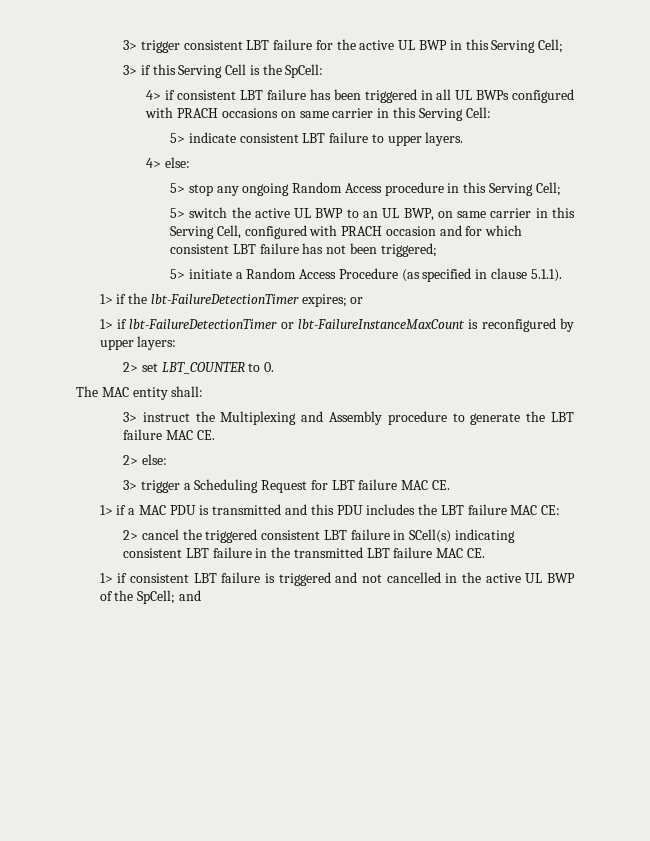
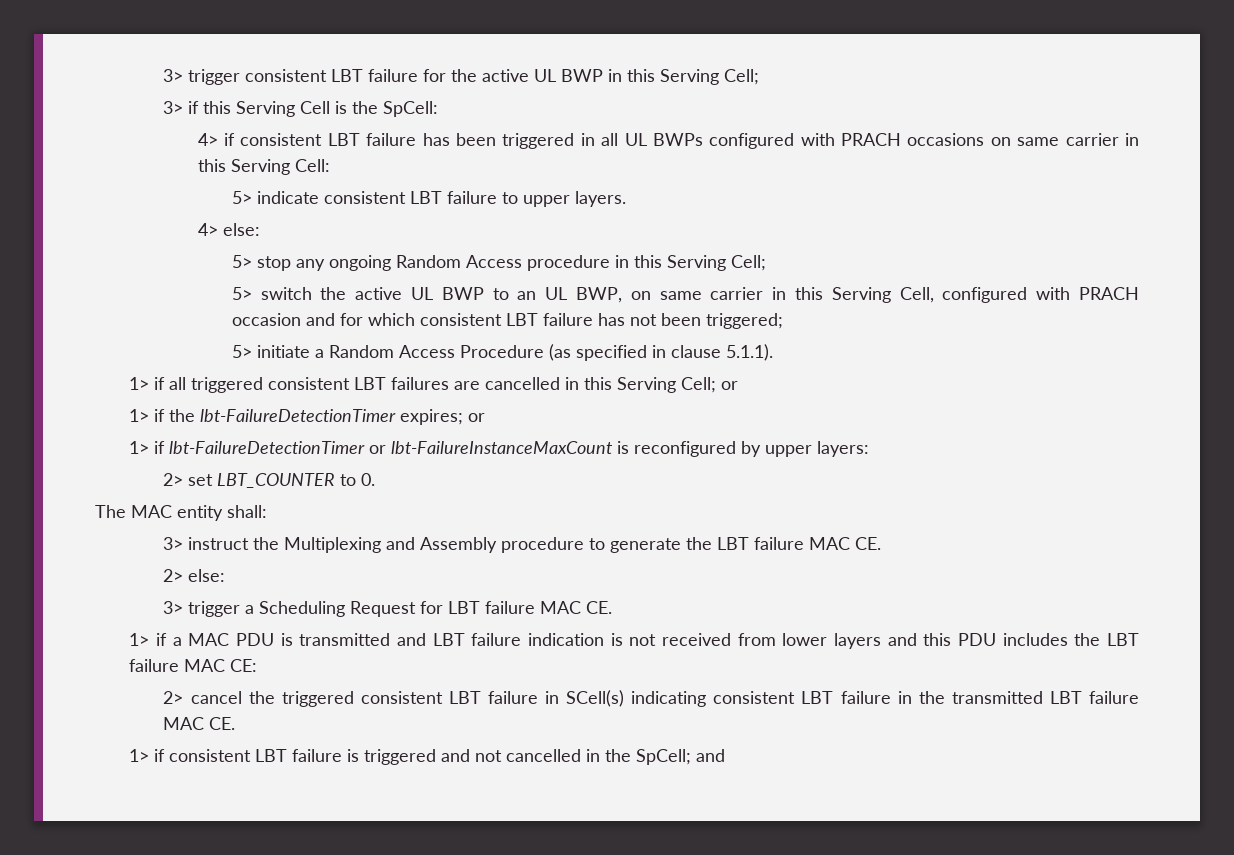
(562, 275) none -> [129,377,739,393] // 1> if all triggered consistent LBT failures are cancelled in this Serving Cell; or
(307, 509) none -> [432,633,917,649] LBT failure indication is not received from lower layers and
[485,573,575,583] [99,590,134,601] active UL BWP of the -> (632, 755) none

